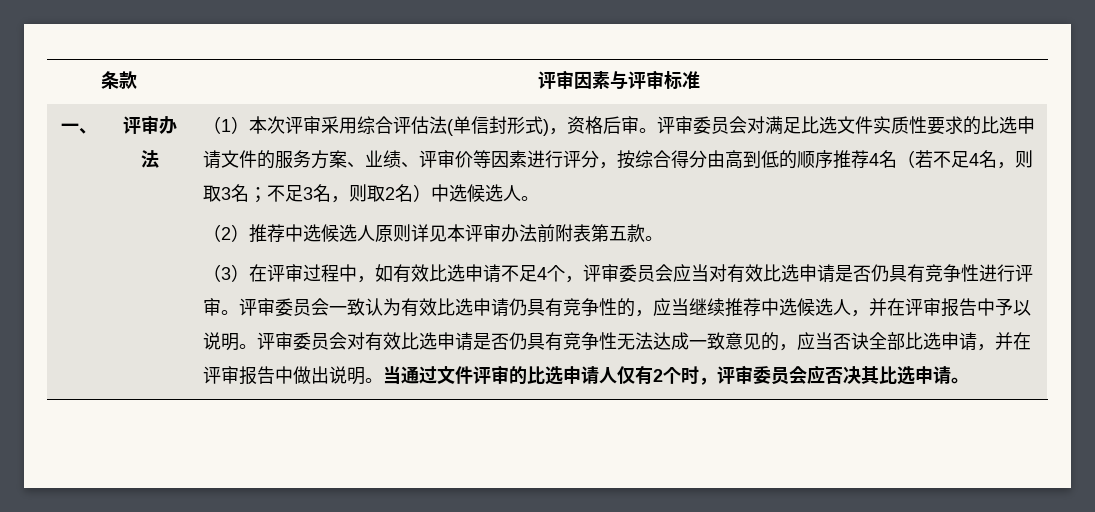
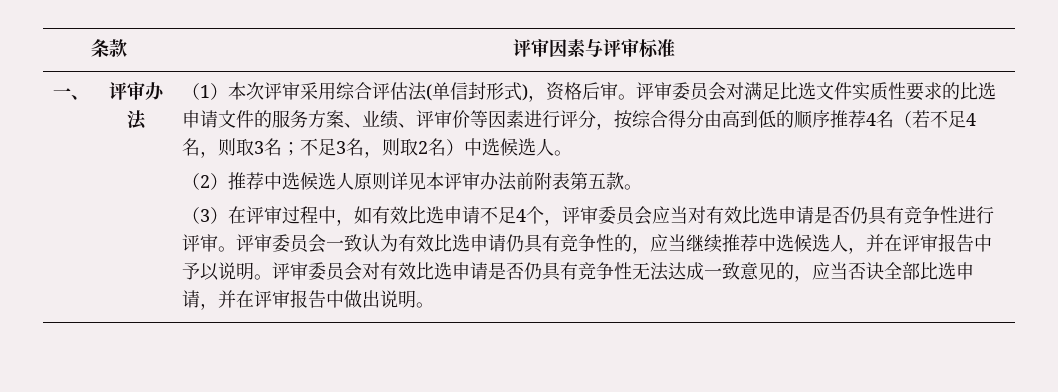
[382,365,969,385] 当通过文件评审的比选申请人仅有2个时，评审委员会应否决其比选申请。 -> (435, 305) none

